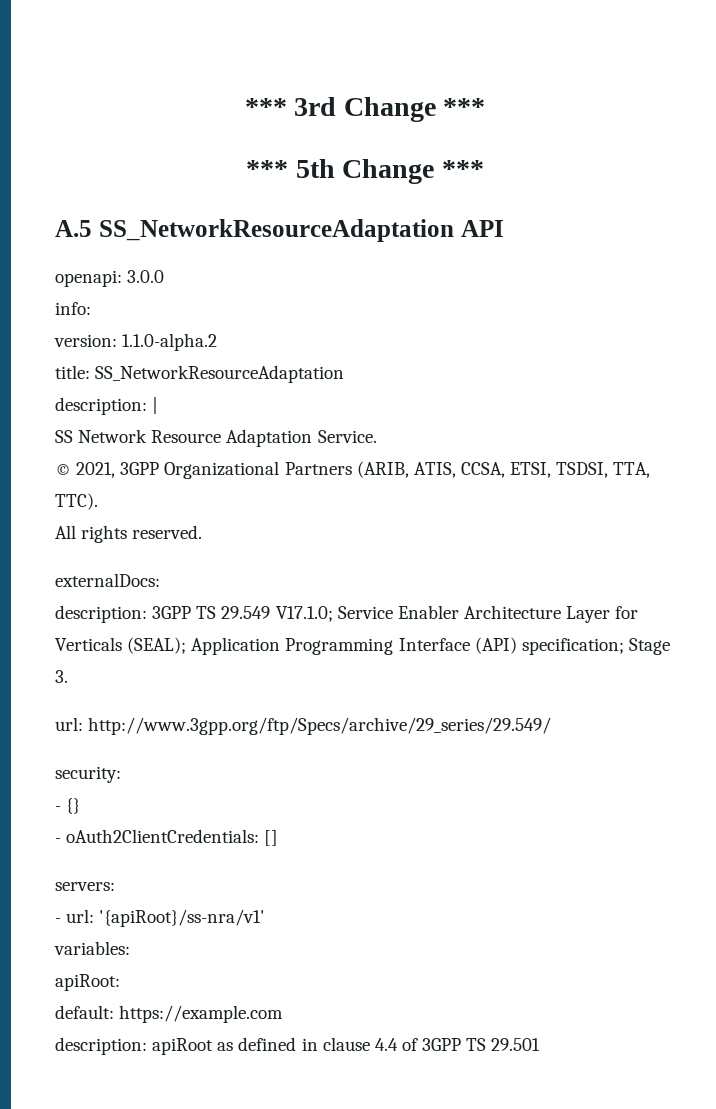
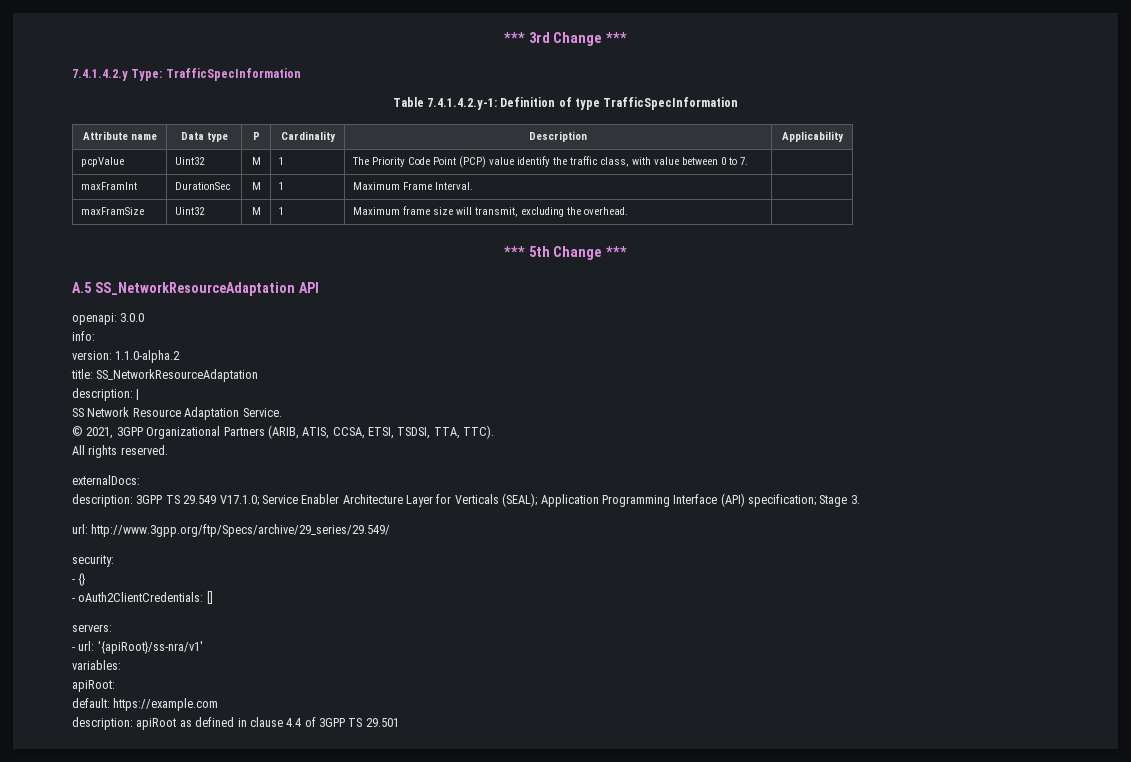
(486, 107) none -> [72,68,301,81] [392,97,739,110] [82,131,157,140] [180,132,228,142] [252,132,260,140] [280,131,336,142] [529,131,587,142] [781,131,844,142] [81,157,125,167] [175,157,206,165] [251,157,261,165] [279,157,285,165] [352,156,749,168] [81,182,138,190] [175,182,231,190] [251,182,261,190] [279,182,285,190] [353,182,474,190] [81,207,145,215] [175,207,206,215] [251,207,261,215] [279,207,285,215] [353,206,629,217] // 7.4.1.4.2.y Type: TrafficSpecInformation // Table 7.4.1.4.2.y-1: Definition of type TrafficSpecInformation // Attribute name | Data type | P | Cardinality | Description | Applicability // pcpValue | Uint32 | M | 1 | The Priority Code Point (PCP) value identify the traffic class, with value between 0 to 7. | // maxFramInt | DurationSec | M | 1 | Maximum Frame Interval. | // maxFramSize | Uint32 | M | 1 | Maximum frame size will transmit, excluding the overhead. |

